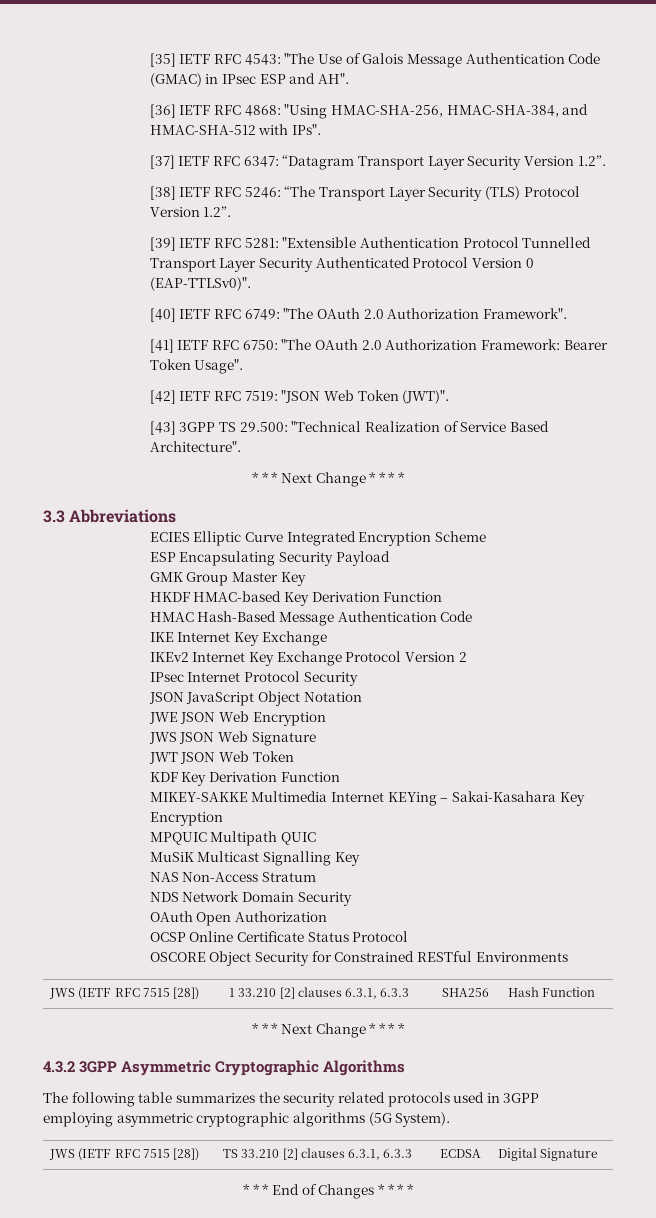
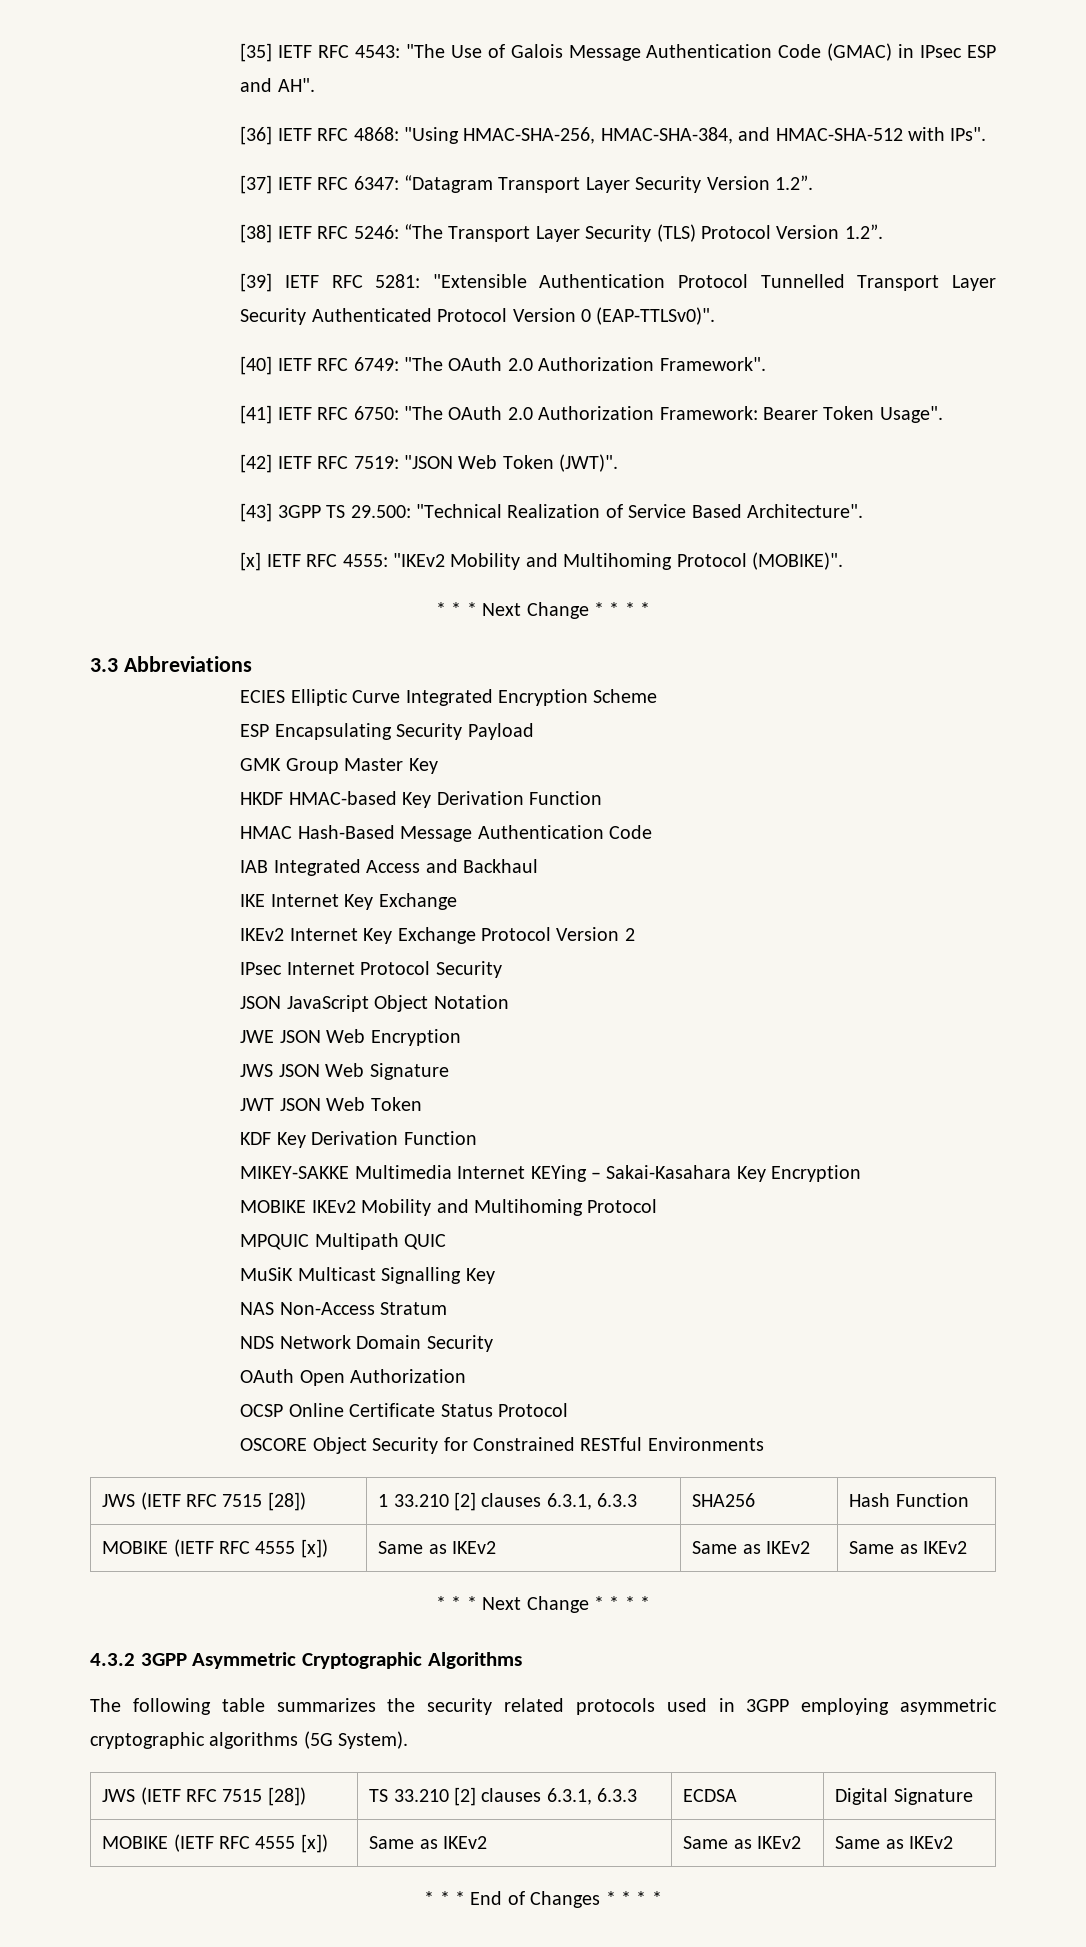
(241, 446) none -> [240,552,843,571] // [x] IETF RFC 4555: "IKEv2 Mobility and Multihoming Protocol (MOBIKE)".
(473, 616) none -> [240,859,538,876] // IAB Integrated Access and Backhaul
(223, 819) none -> [240,1199,658,1216] // MOBIKE IKEv2 Mobility and Multihoming Protocol
(596, 992) none -> [102,1539,328,1558] [378,1541,496,1554] [692,1541,810,1554] [849,1541,967,1554] // MOBIKE (IETF RFC 4555 [x]) | Same as IKEv2 | Same as IKEv2 | Same as IKEv2
(599, 1154) none -> [102,1834,328,1853] [369,1836,487,1849] [683,1836,801,1849] [835,1836,953,1849] // MOBIKE (IETF RFC 4555 [x]) | Same as IKEv2 | Same as IKEv2 | Same as IKEv2

